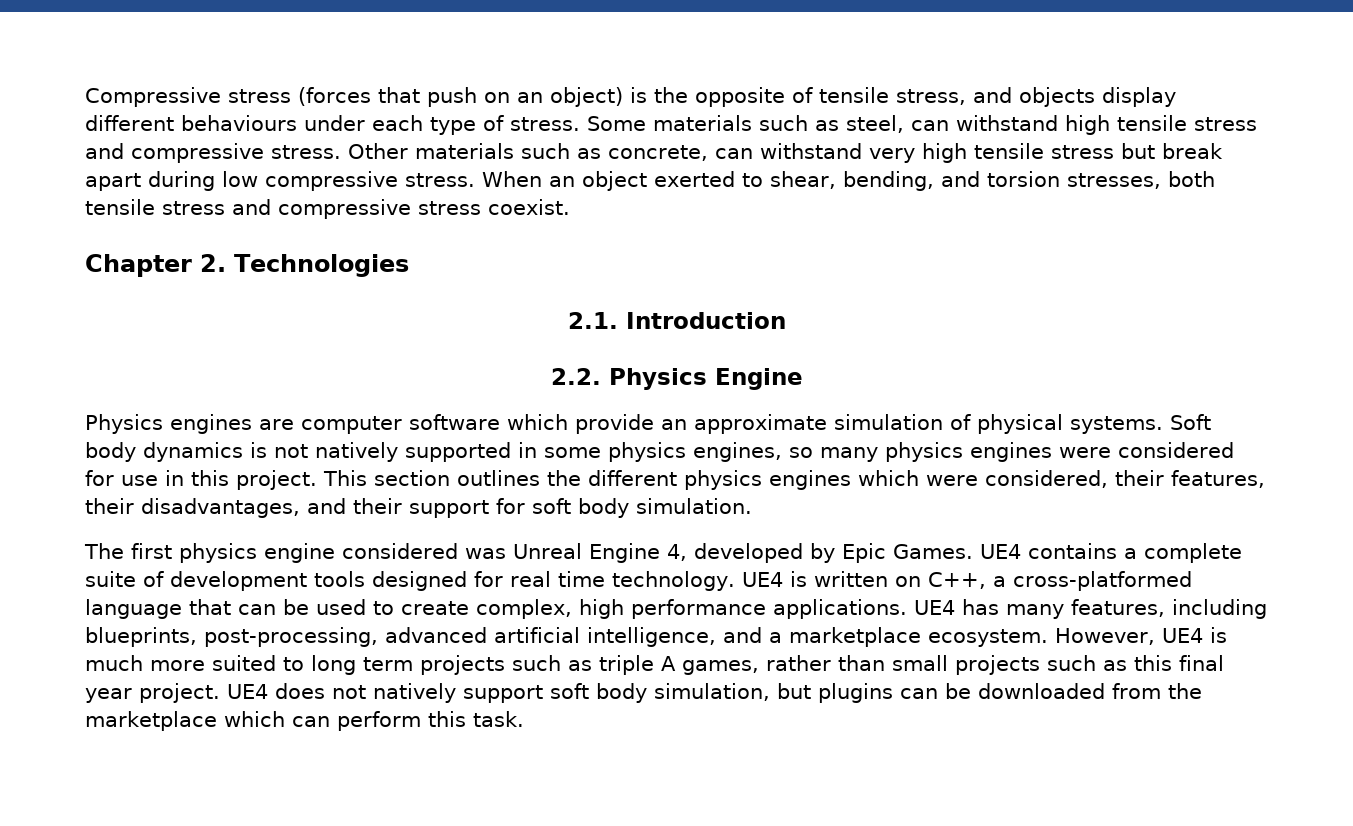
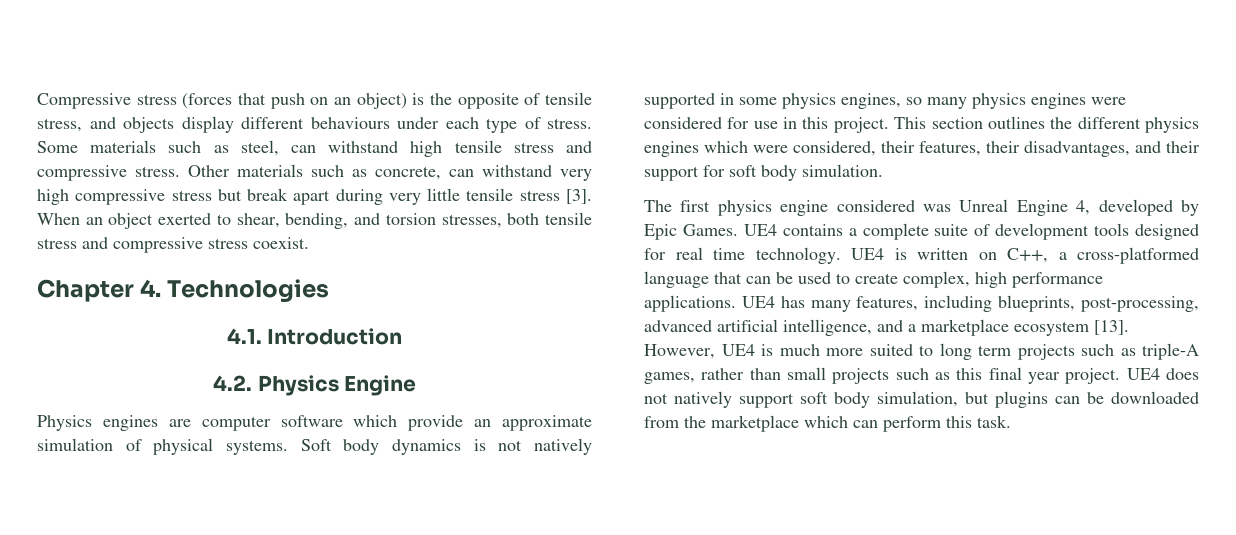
[974,143,1044,159] tensile -> [75,189,166,205] compressive
[222,171,475,191] low compressive stress. -> [388,188,592,205] very little tensile stress [3].
[200,254,226,272] 2. -> [140,279,162,297] 4.
[567,312,618,329] 2.1. -> [226,328,262,344] 4.1.
[550,368,601,385] 2.2. -> [212,375,252,391] 4.2.
[927,629,1048,647] ecosystem. -> [1014,320,1129,336] ecosystem [13].
[599,655,676,675] triple A -> [1142,343,1199,360] triple-A

